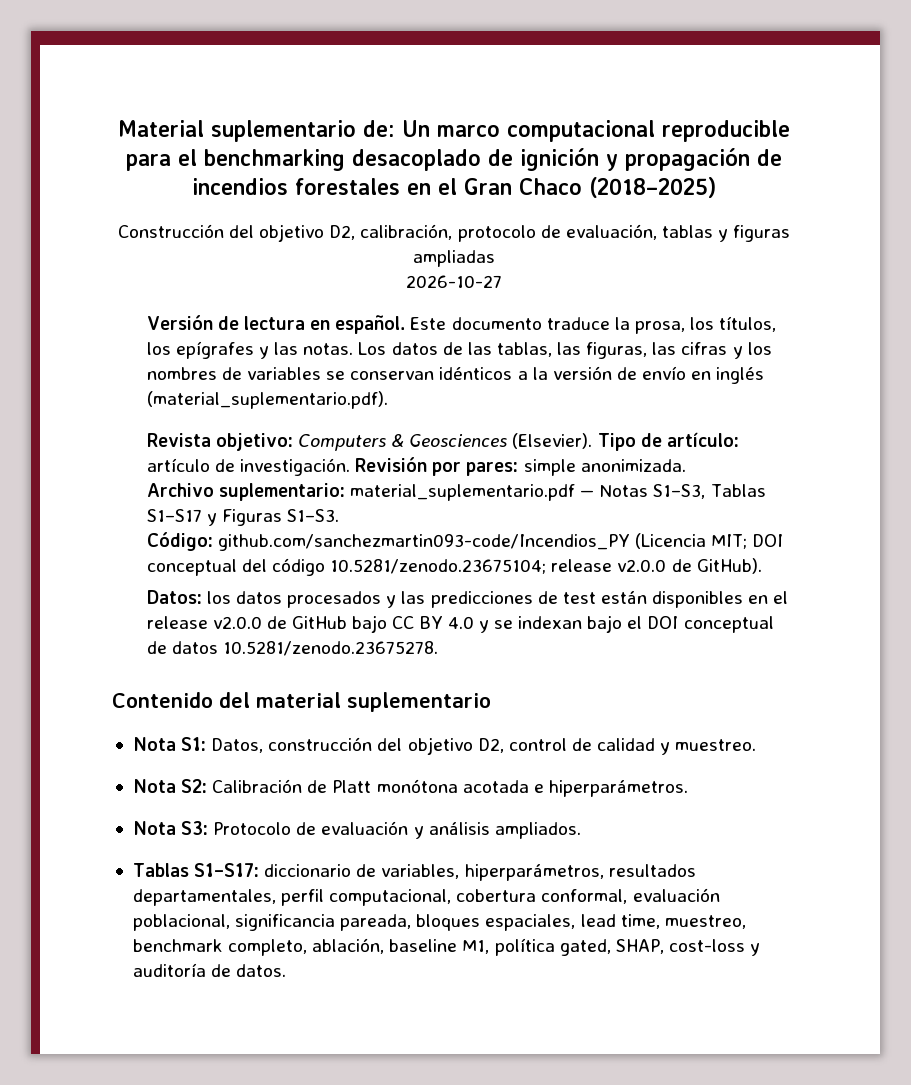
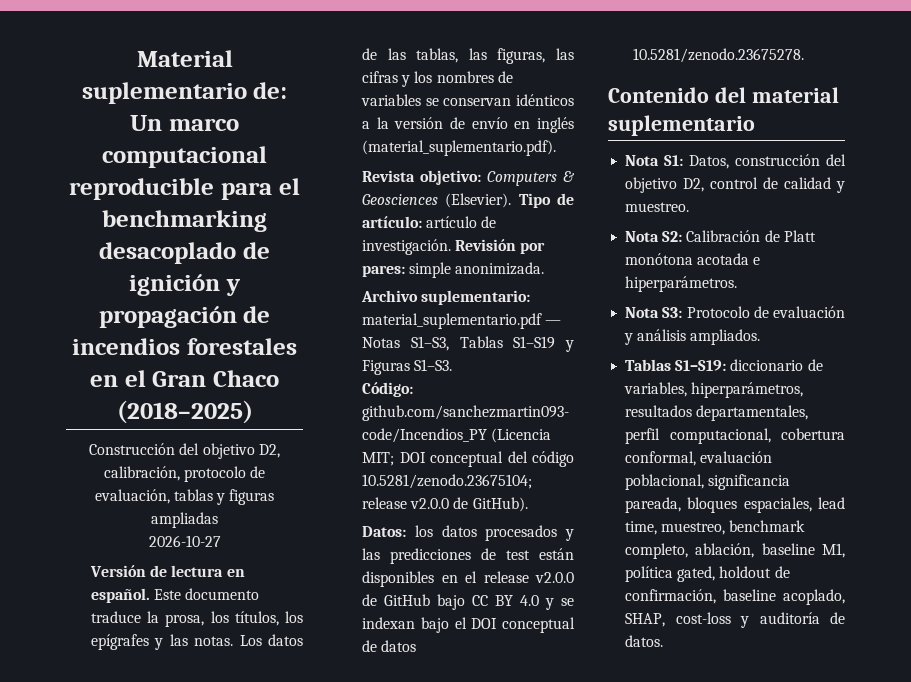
[146,509,202,522] S1–S17 -> [513,336,556,349] S1–S19
[194,863,260,877] S1–S17: -> [675,360,727,371] S1–S19:
(611, 947) none -> [719,566,790,578] [625,589,845,605] holdout de confirmación, baseline acoplado,

